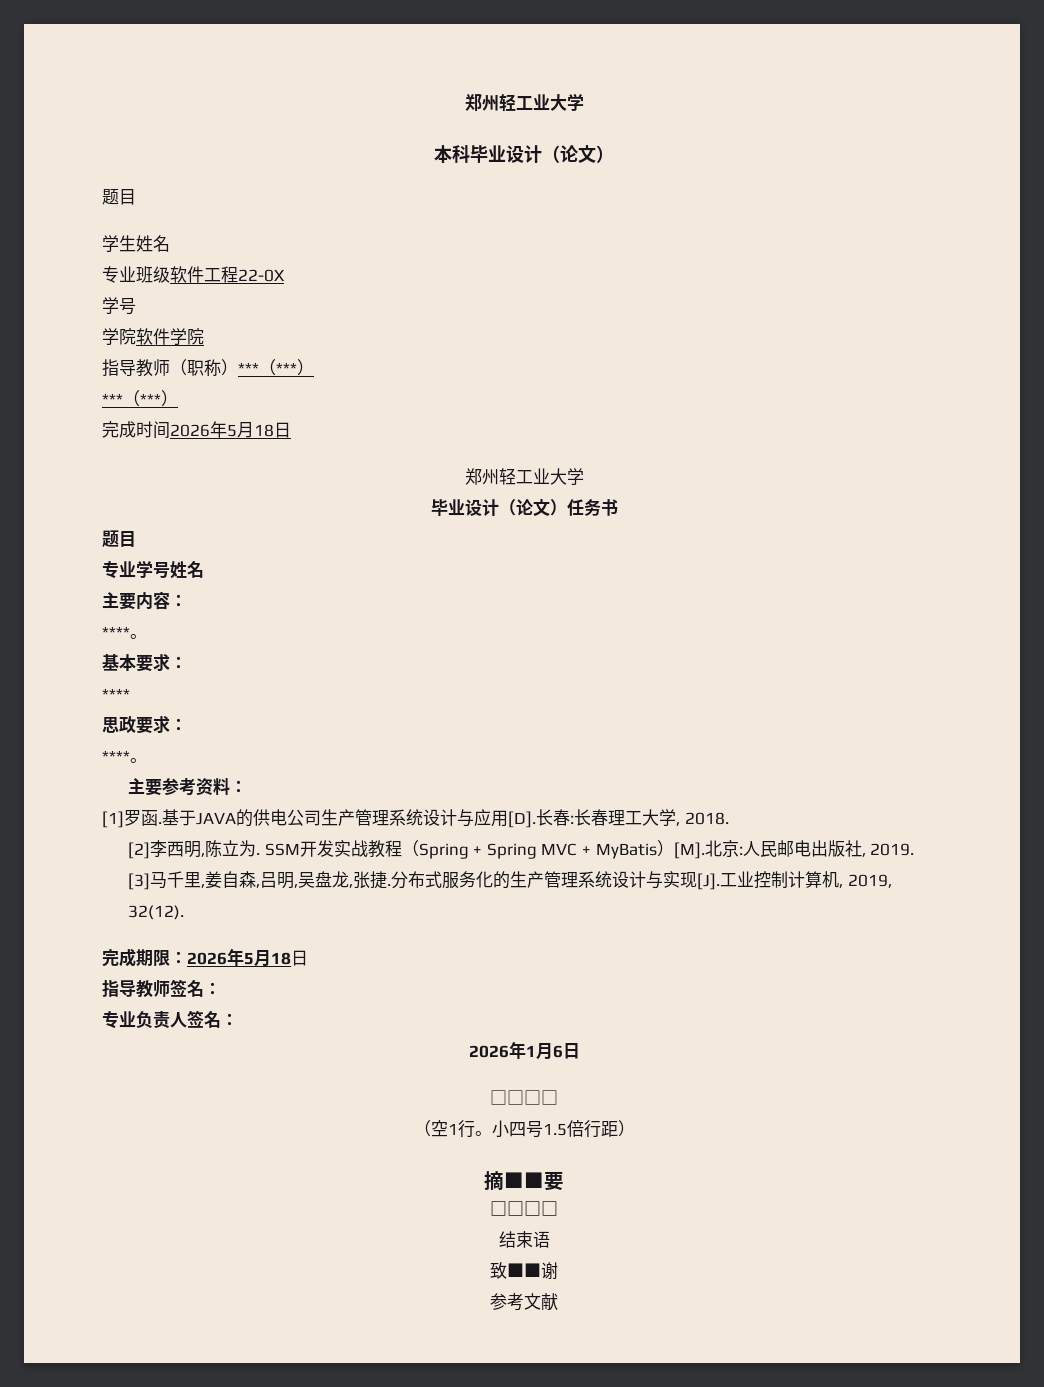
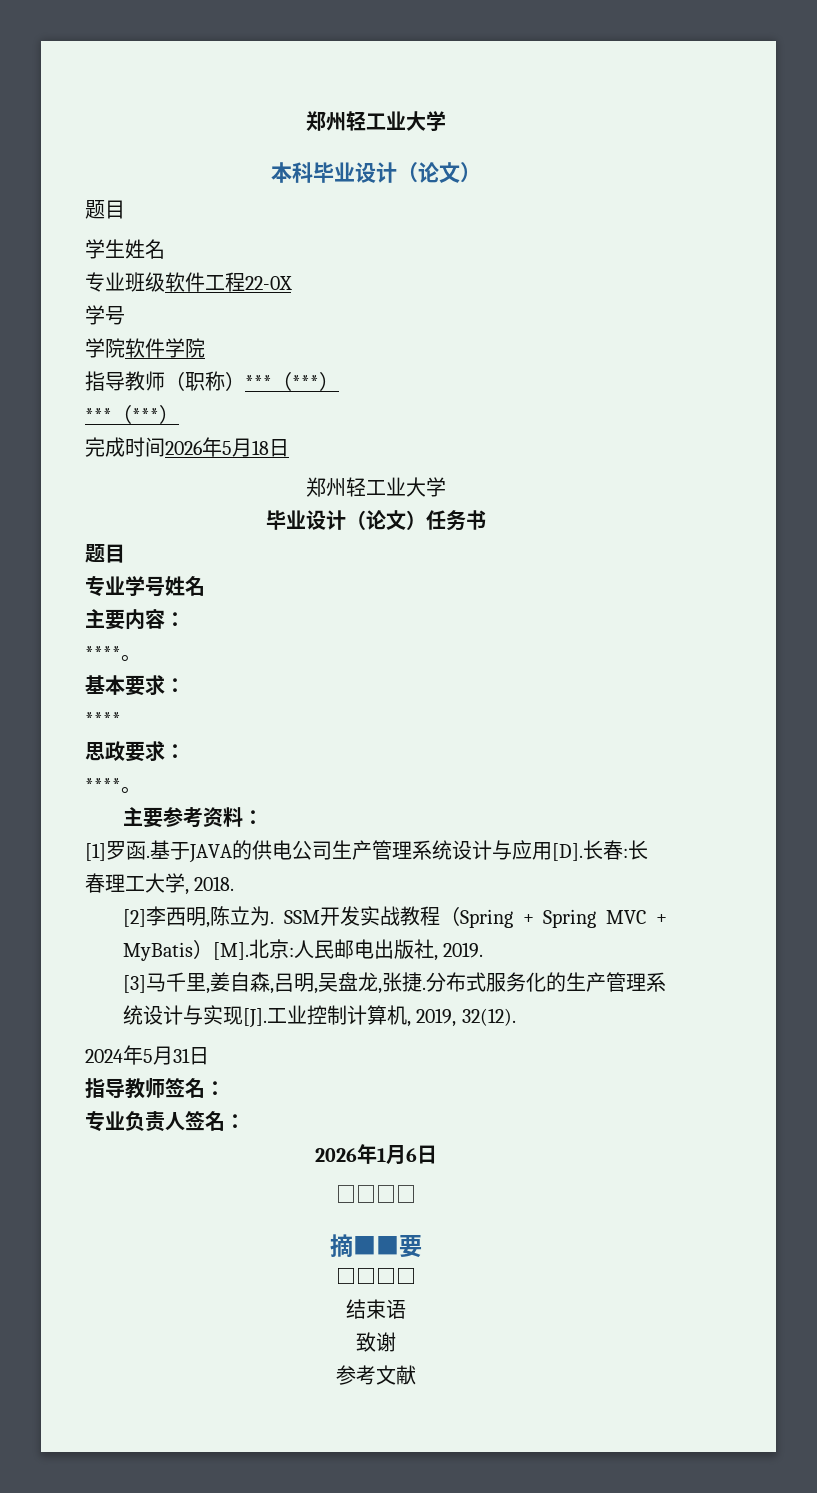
[102,948,291,967] 完成期限：2026年5月18 -> [85,1045,190,1065] 2024年5月31
[413,1120,635,1138] // （空1行。小四号1.5倍行距） -> (416, 1194) none
[507,1263,541,1277] ■■ -> (376, 1342) none

